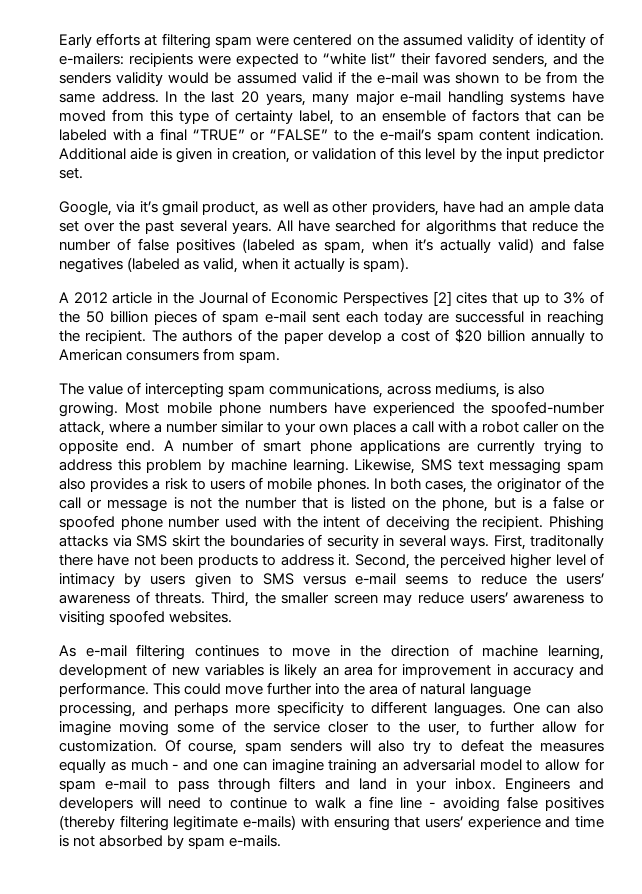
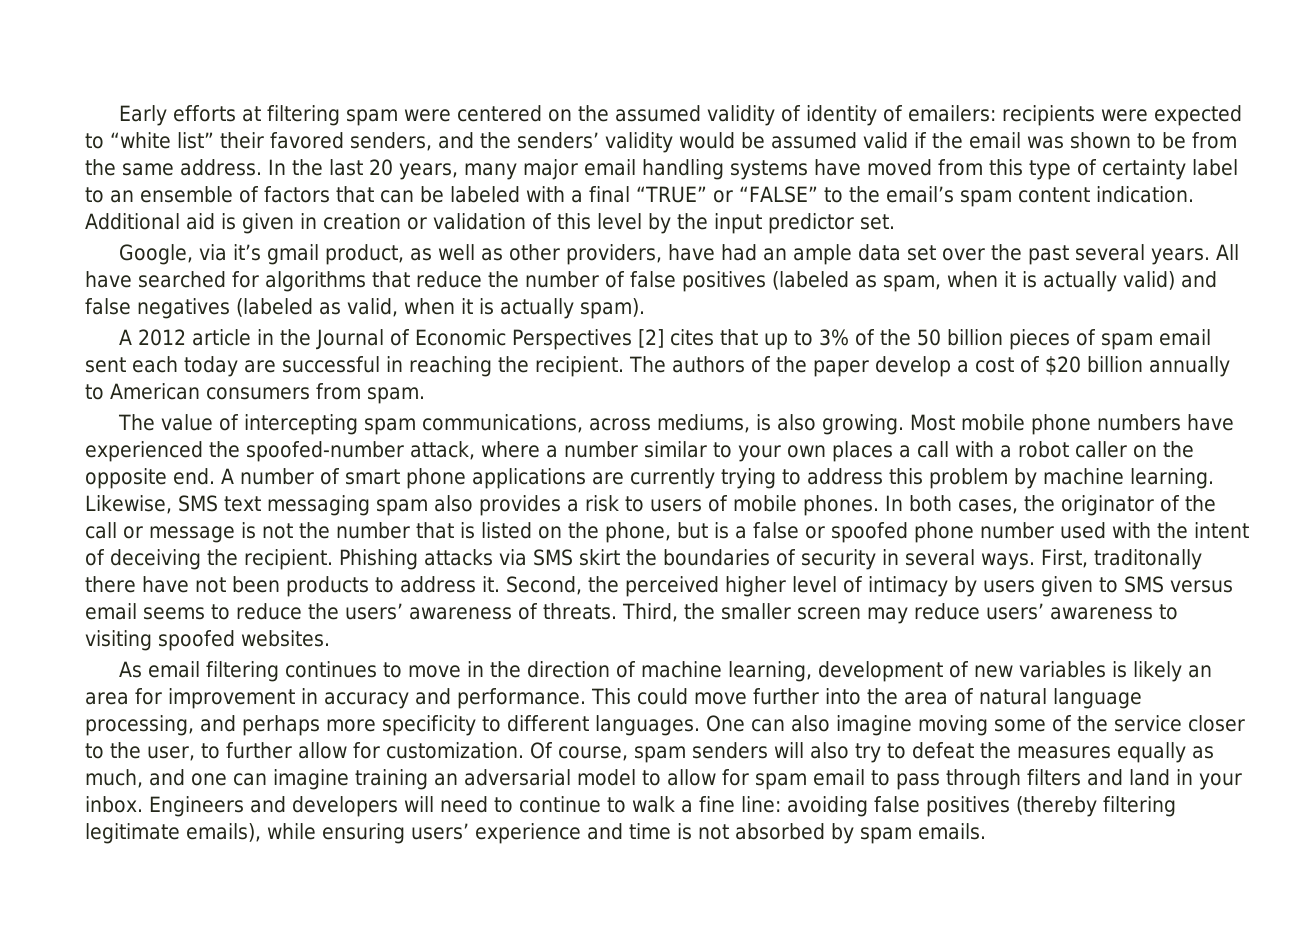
[59,53,124,65] e-mailers: -> [907,105,996,122] emailers:
[59,72,111,84] senders -> [516,132,599,149] senders’
[377,72,419,84] e-mail -> [968,132,1021,149] email
[400,91,442,103] e-mail -> [584,159,636,176] email
[299,110,334,125] label, -> [1192,159,1238,176] label
[380,129,432,141] e-mail’s -> [885,186,954,203] email’s
[130,148,159,160] aide -> [186,213,215,230] aid
[231,148,290,163] creation, -> [323,213,401,230] creation
[415,239,433,251] it’s -> [1004,271,1037,288] it is
[294,258,360,272] actually is -> [479,298,574,319] is actually
[265,311,307,323] e-mail -> [1158,329,1211,346] email
[355,573,397,585] e-mail -> [85,603,137,620] email
[85,645,127,657] e-mail -> [147,661,200,678] email
[130,759,179,771] much - -> [85,769,143,788] much,
[105,778,147,790] e-mail -> [813,769,865,786] email
[400,797,436,809] line - -> [740,796,781,813] line:
[243,815,421,831] e-mails) with ensuring that -> [186,823,405,844] emails), while ensuring
[229,835,282,847] e-mails. -> [918,823,986,840] emails.

